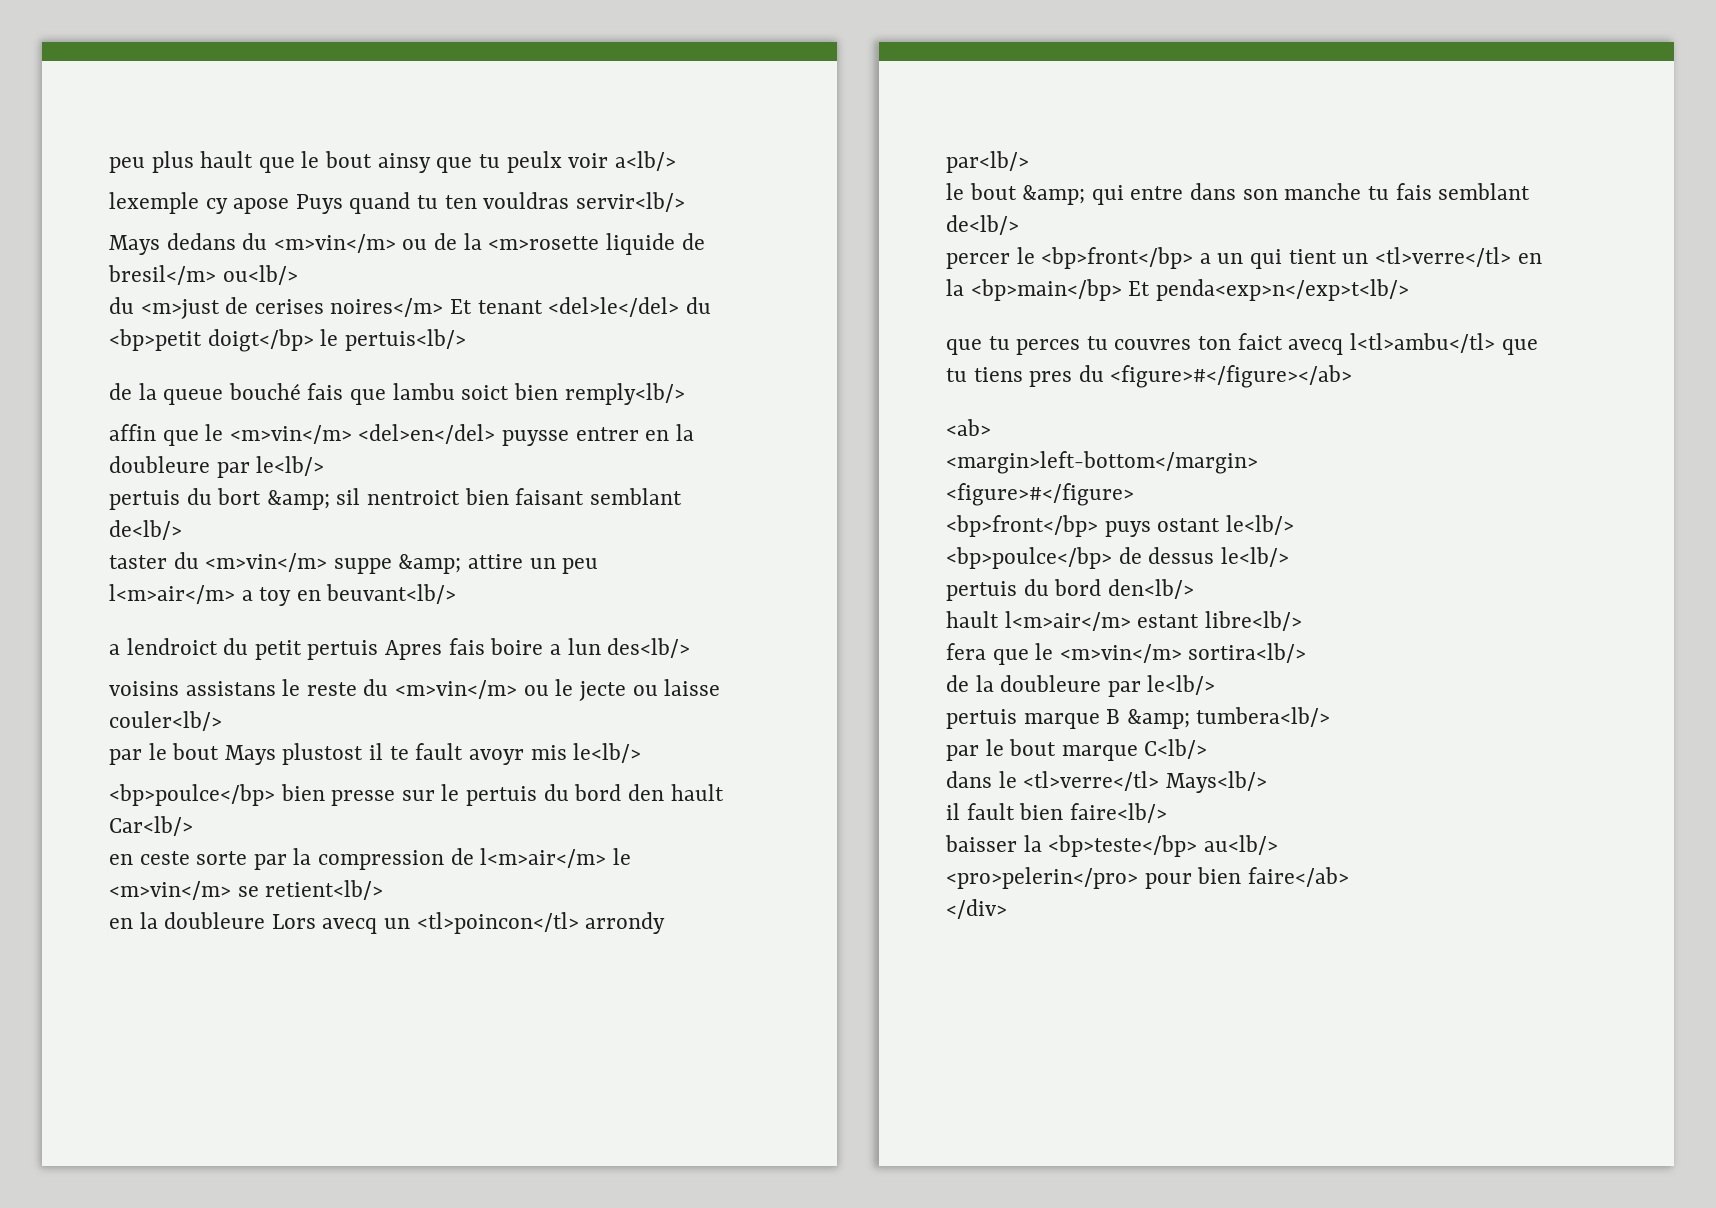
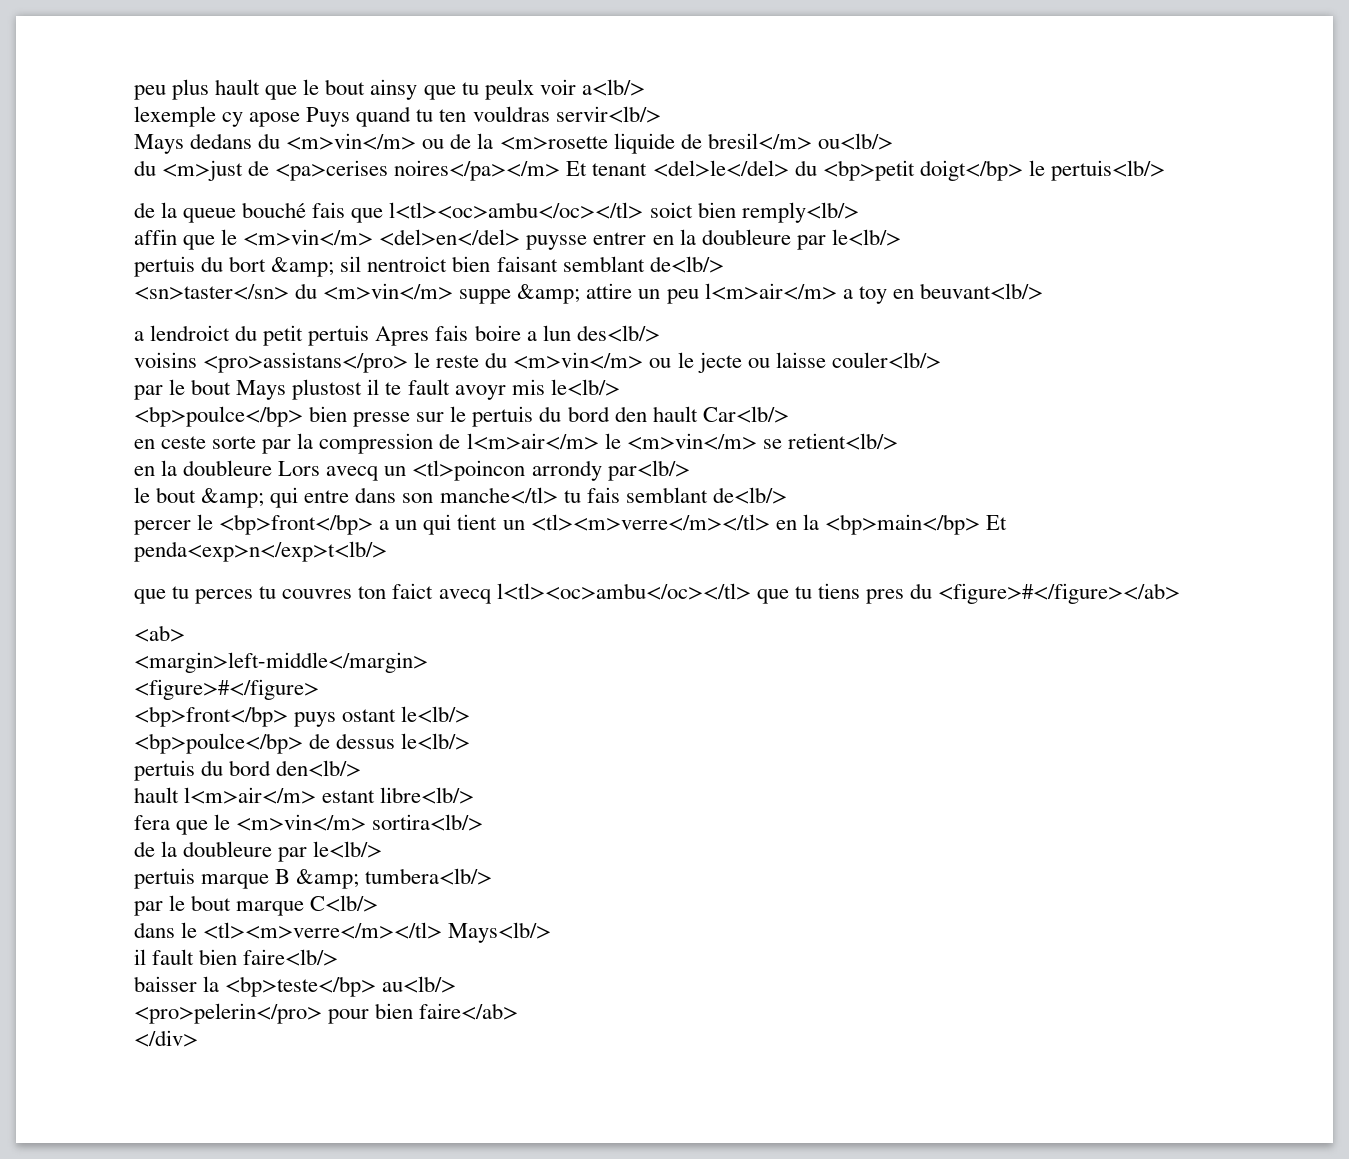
[254,298,444,317] cerises noires</m> -> [275,160,561,181] <pa>cerises noires</pa></m>
[392,383,455,400] lambu -> [389,202,644,219] l<tl><oc>ambu</oc></tl>
[109,555,167,569] taster -> [134,284,289,300] <sn>taster</sn>
[185,681,276,696] assistans -> [203,352,409,373] <pro>assistans</pro>
[416,912,579,934] <tl>poincon</tl> -> [412,460,526,481] <tl>poincon
[1284,183,1362,200] manche -> [439,487,558,504] manche</tl>
[1374,247,1511,267] <tl>verre</tl> -> [530,514,770,531] <tl><m>verre</m></tl>
[1349,333,1495,353] l<tl>ambu</tl> -> [496,583,751,600] l<tl><oc>ambu</oc></tl>
[946,451,1258,474] <margin>left-bottom</margin> -> [134,652,428,673] <margin>left-middle</margin>
[1023,771,1160,791] <tl>verre</tl> -> [203,922,443,939] <tl><m>verre</m></tl>

